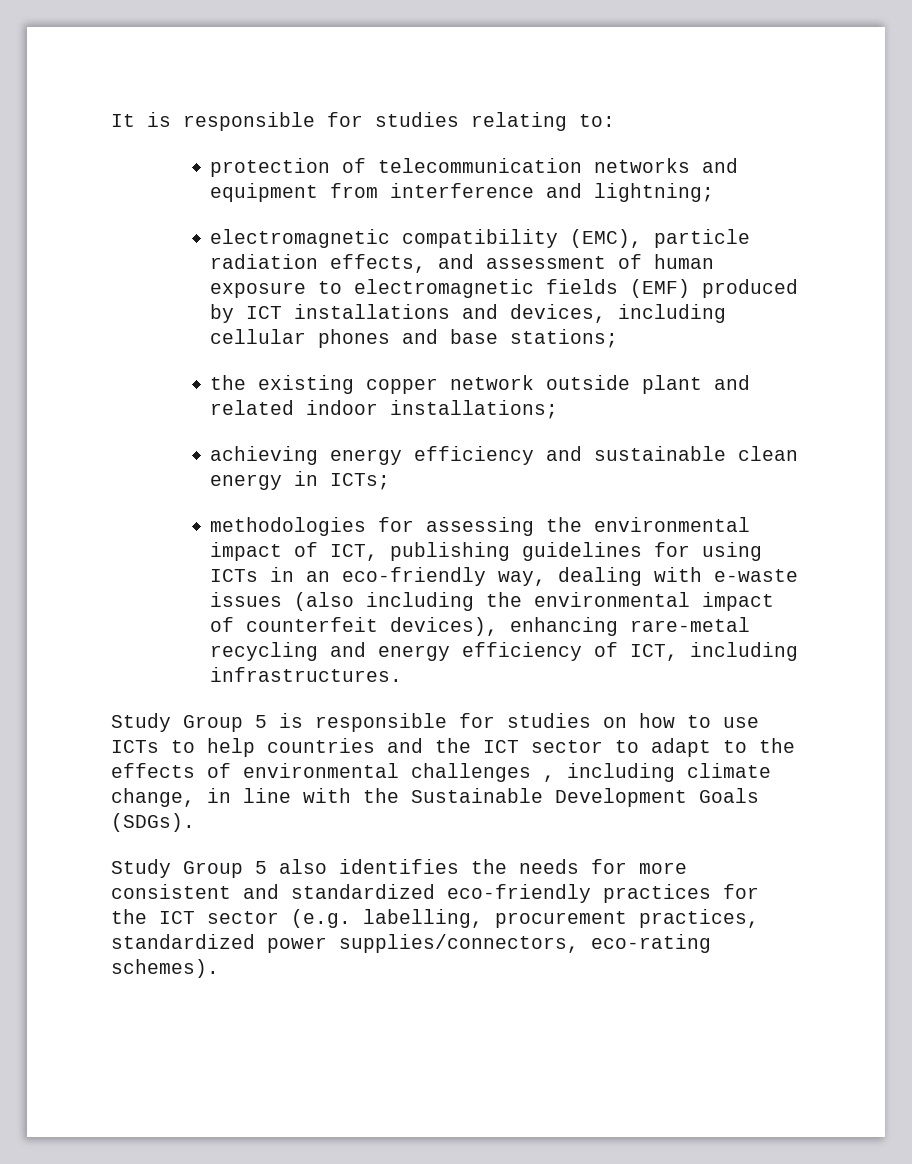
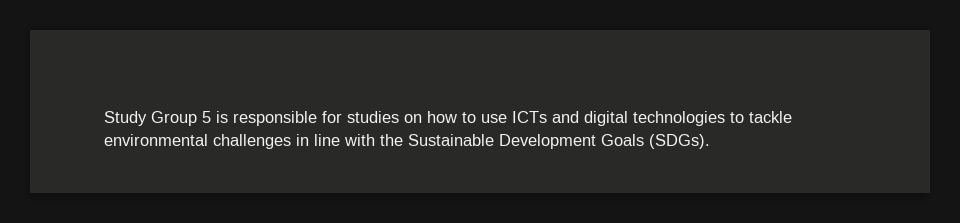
[111,112,615,131] [210,158,739,177] [210,183,715,202] [210,229,751,248] [210,254,715,273] [210,279,799,298] [210,304,727,323] [210,329,619,348] [210,375,751,394] [210,400,559,419] [210,446,799,465] [210,471,391,490] [210,517,751,536] [210,542,763,561] [210,567,799,586] [210,592,775,611] [210,617,751,636] [210,642,799,661] [210,667,403,682] It is responsible for studies relating to: // protection of telecommunication networks and equipment from interference and lightning; // electromagnetic compatibility (EMC), particle radiation effects, and assessment of human exposure to electromagnetic fields (EMF) produced by ICT installations and devices, including cellular phones and base stations; // the existing copper network outside plant and related indoor installations; // achieving energy efficiency and sustainable clean energy in ICTs; // methodologies for assessing the environmental impact of ICT, publishing guidelines for using ICTs in an eco-friendly way, dealing with e-waste issues (also including the environmental impact of counterfeit devices), enhancing rare-metal recycling and energy efficiency of ICT, including infrastructures. // -> (104, 118) none
[171,738,795,757] [111,763,771,782] [111,788,195,807] to help countries and the ICT sector to adapt to the effects of environmental challenges , including climate change, -> [552,111,792,126] [104,134,291,149] and digital technologies to tackle environmental challenges
[111,859,687,878] [111,884,759,903] [111,909,759,928] [111,934,711,953] [111,959,219,978] // Study Group 5 also identifies the needs for more consistent and standardized eco-friendly practices for the ICT sector (e.g. labelling, procurement practices, standardized power supplies/connectors, eco-rating schemes). -> (710, 141) none

